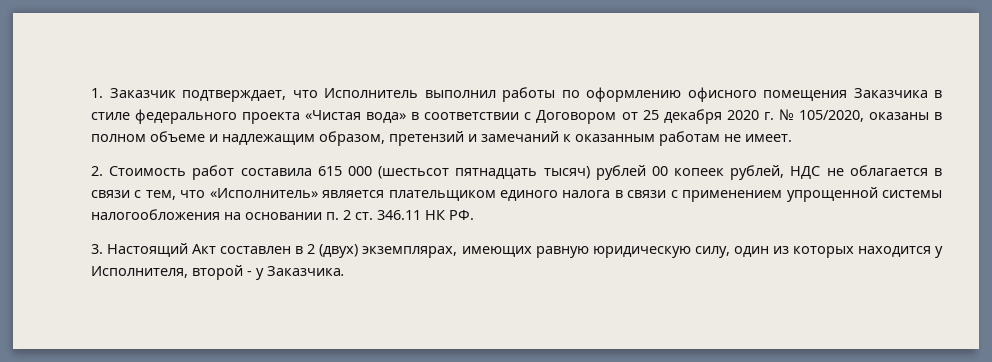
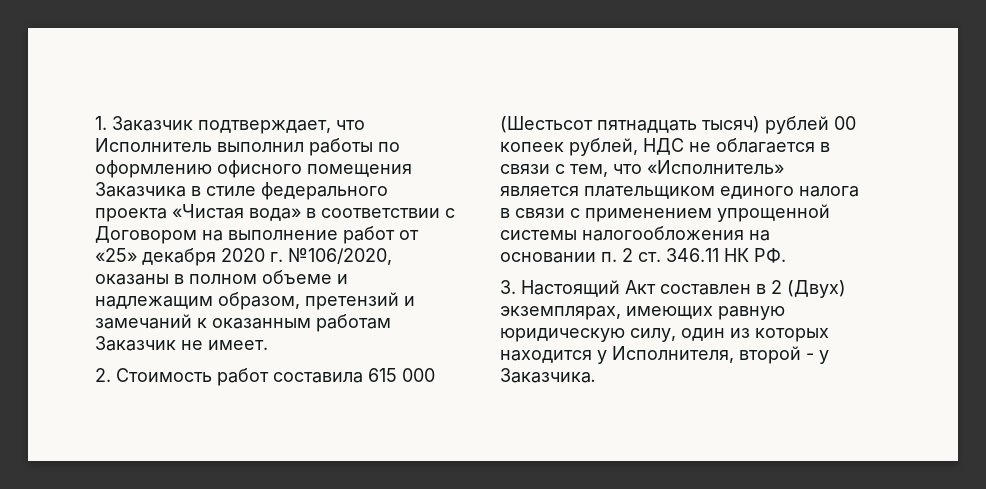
[621,110,659,120] от 25 -> [202,226,419,244] [95,248,137,262] на выполнение работ от «25»
[778,109,864,122] № 105/2020, -> [288,248,392,265] №106/2020,
(720, 138) none -> [95,336,176,351] Заказчик
[378,166,450,179] (шестьсот -> [500,116,593,133] (Шестьсот
[319,244,359,258] (двух) -> [787,280,846,298] (Двух)

